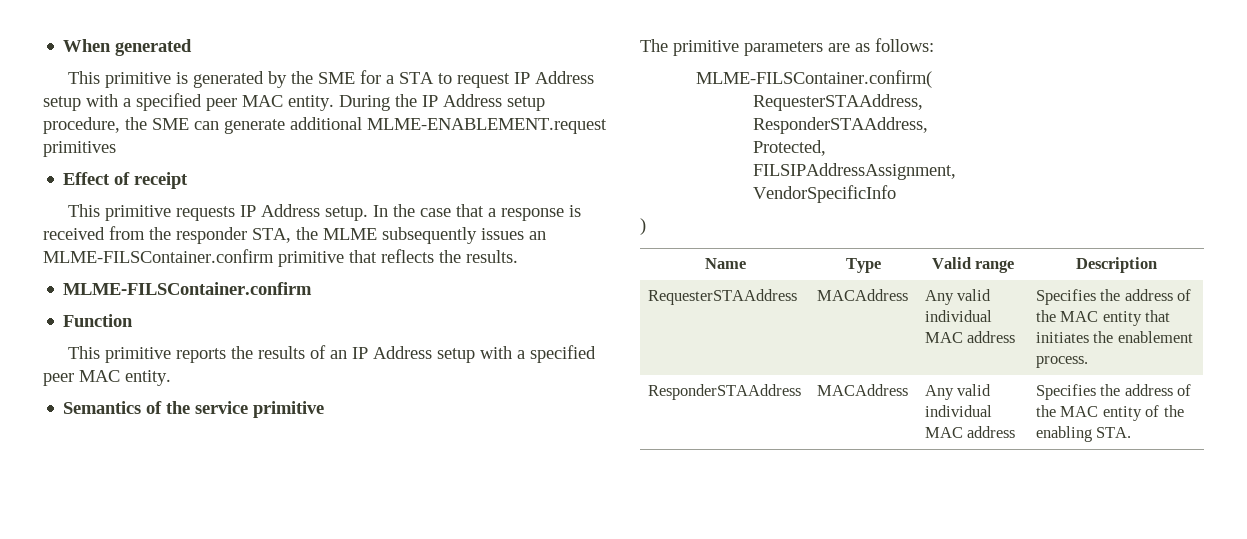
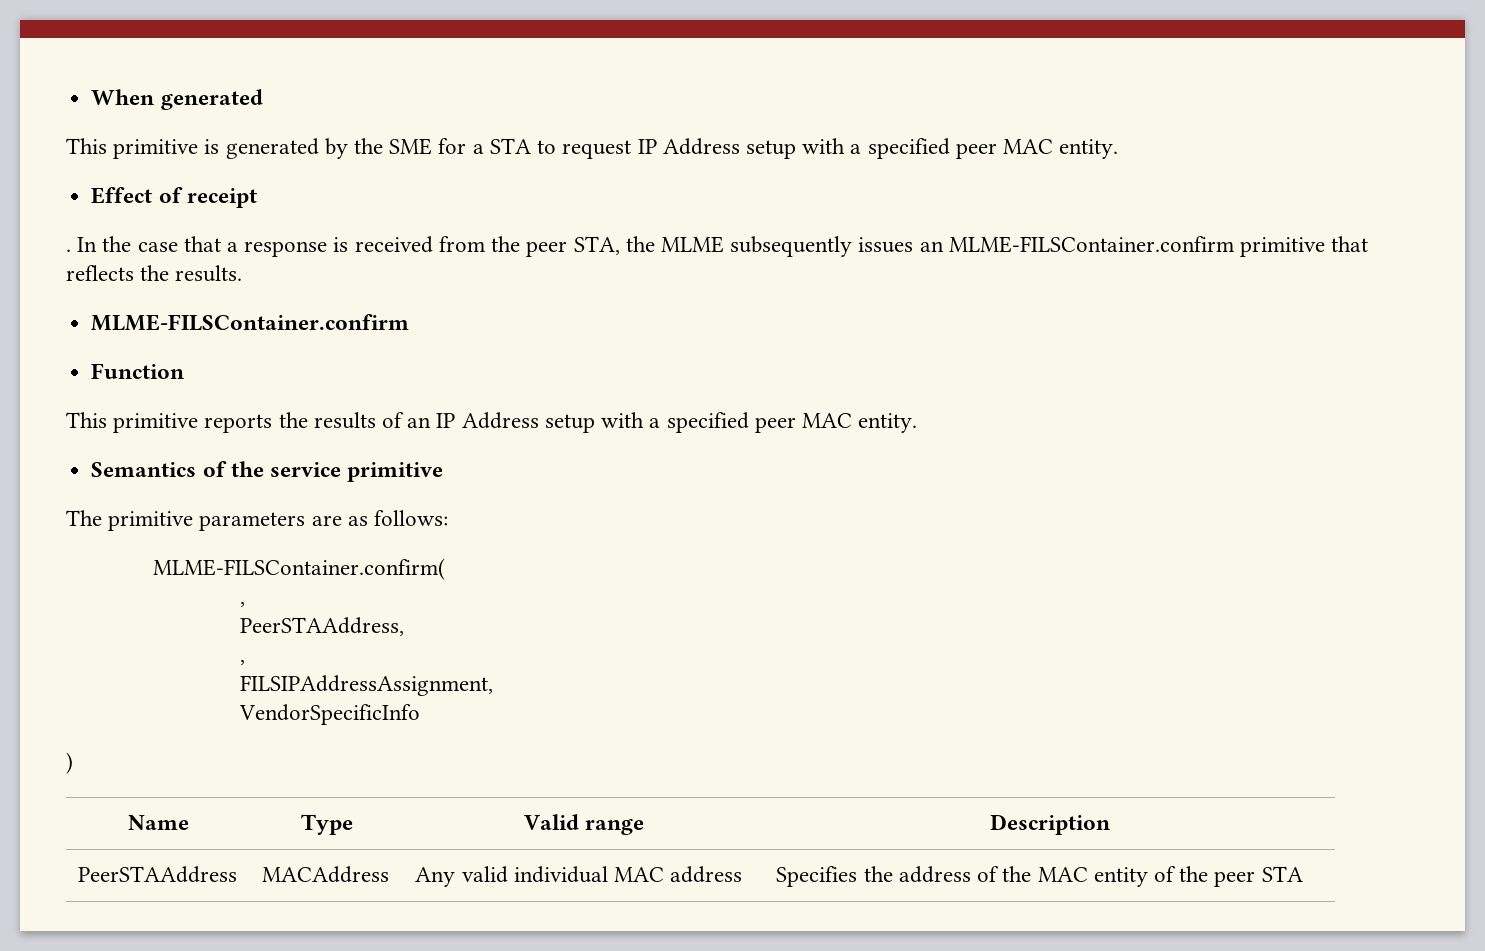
[339,94,545,111] [43,117,607,134] [43,141,116,157] [63,172,189,189] [67,204,368,221] During the IP Address setup procedure, the SME can generate additional MLME-ENABLEMENT.request primitives // Effect of receipt // This primitive requests IP Address setup. -> [91,187,257,208] [66,249,71,252] // Effect of receipt // .
[176,227,247,244] responder -> [526,241,568,257] peer
[752,94,923,111] [752,117,928,134] [752,140,826,156] RequesterSTAAddress, // ResponderSTAAddress, // Protected, -> [239,601,245,607] [239,617,404,636] [239,659,245,665] , // PeerSTAAddress, // ,
[647,289,797,305] [816,289,908,301] [924,289,992,305] [924,310,992,322] [924,331,1016,343] [1035,289,1192,305] [1035,310,1171,326] [1035,331,1193,343] [1035,356,1088,368] [647,384,801,400] RequesterSTAAddress | MACAddress | Any valid individual MAC address | Specifies the address of the MAC entity that initiates the enablement process. // ResponderSTAAddress -> [78,866,238,883] PeerSTAAddress
[1035,426,1132,442] enabling STA. -> [1214,866,1303,887] peer STA

